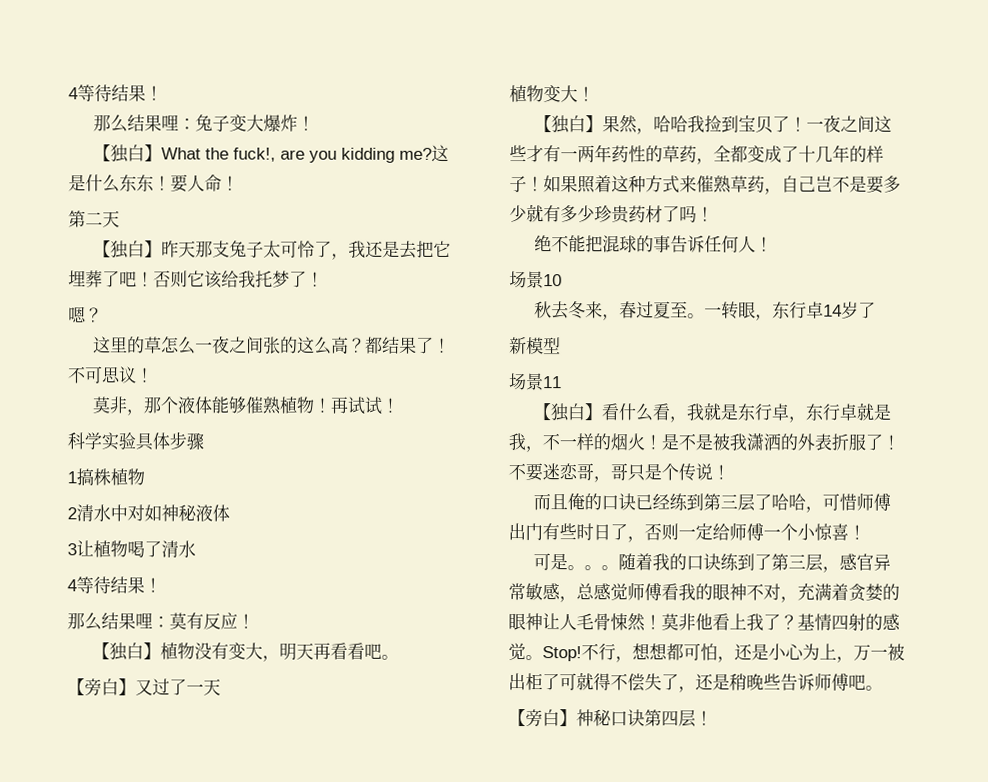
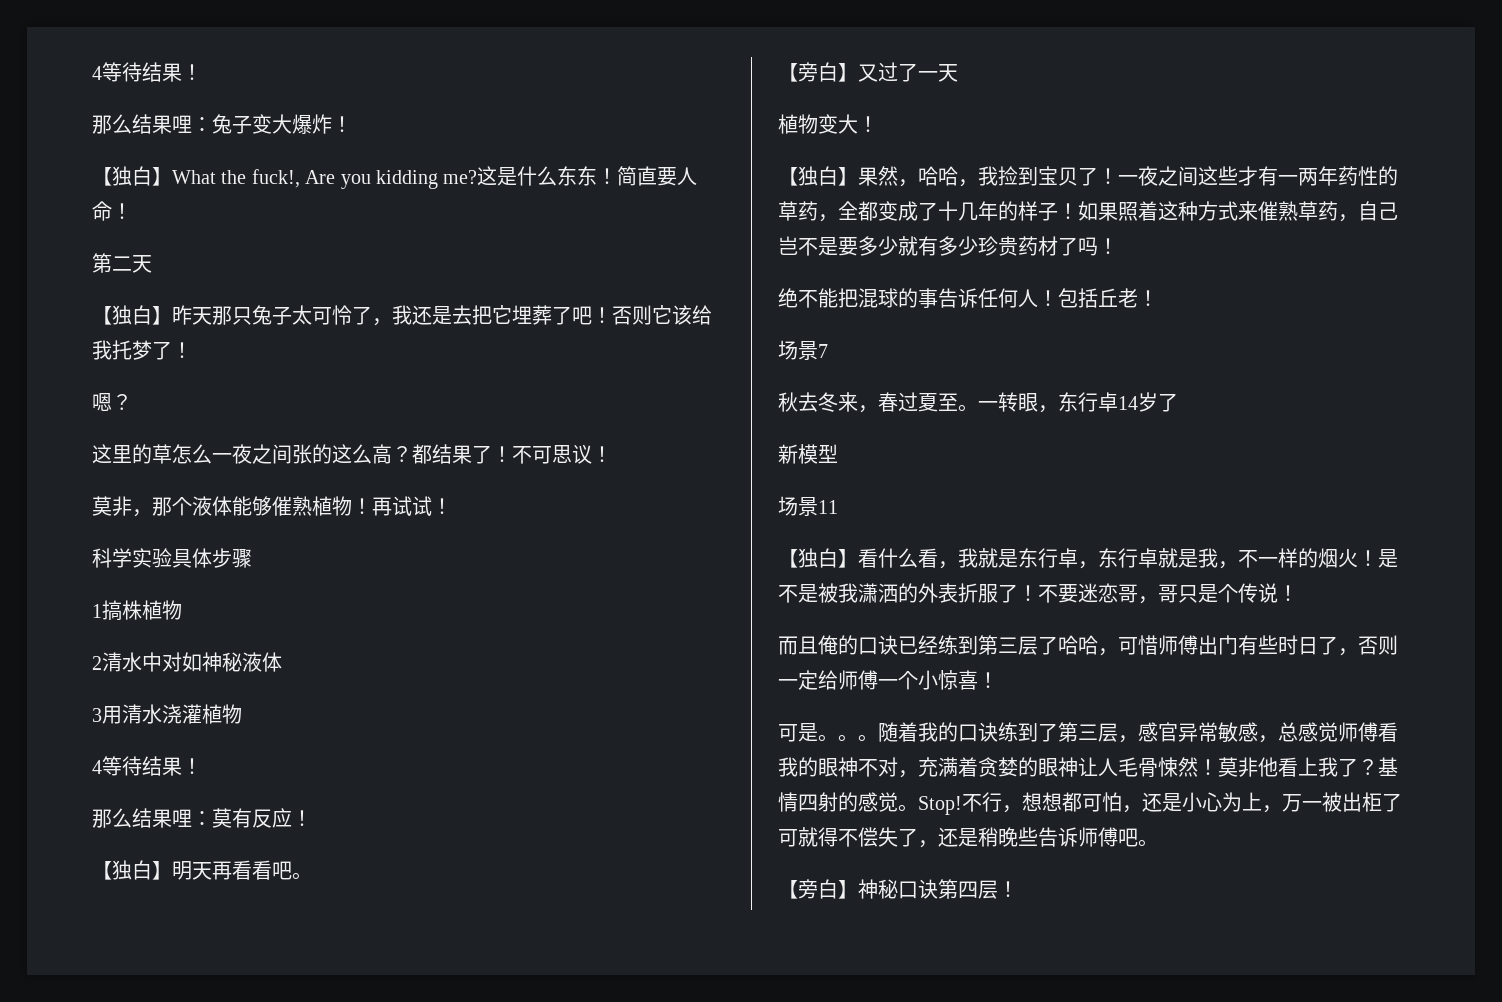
[279,149,305,160] are -> [305,170,336,184] Are
(171, 183) none -> [617,166,658,186] 简直
[211,240,230,258] 支 -> [232,307,252,325] 只
[76,540,196,558] 让植物喝了清水 -> [102,704,242,724] 用清水浇灌植物
[159,642,280,662] 植物没有变大， -> (172, 870) none
(688, 124) none -> [958,179,978,187] ，
[509,271,562,289] // 场景10 -> [1058,288,1158,308] [778,340,828,360] 包括丘老！ // 场景7

